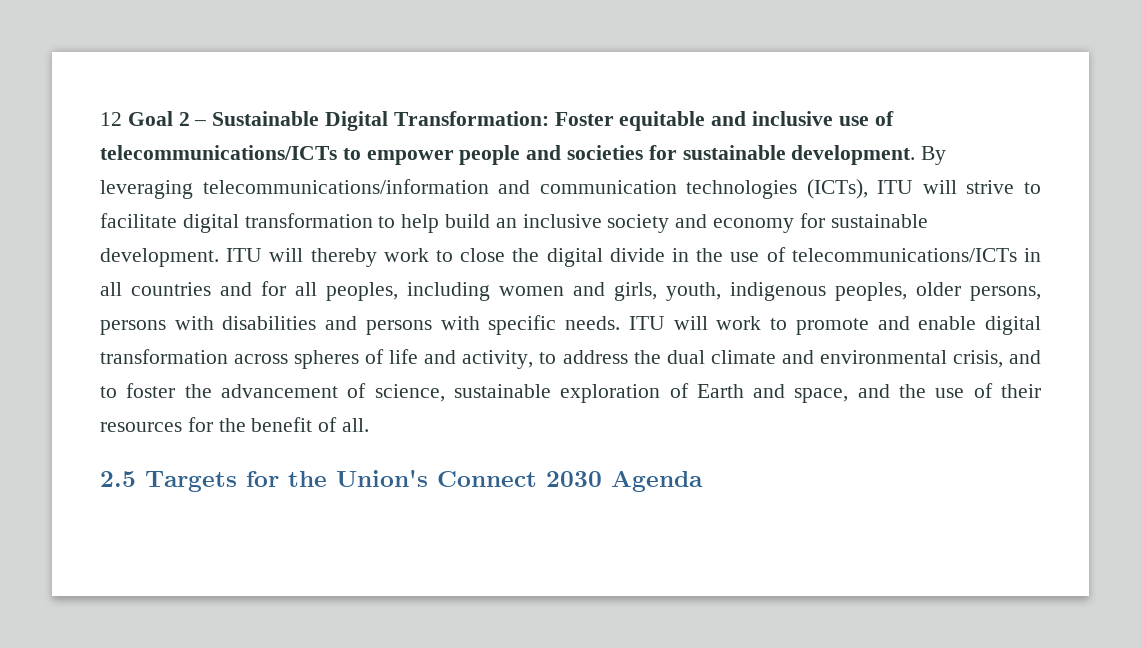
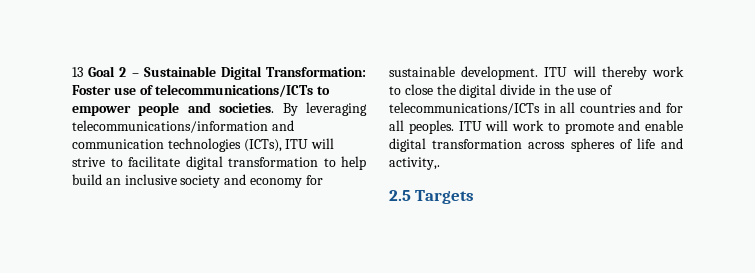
[100,112,122,126] 12 -> [72,67,83,77] 13
[619,111,834,131] equitable and inclusive -> (111, 90) none
[567,145,916,165] societies for sustainable development. -> [219,103,275,113] societies.
[326,282,1041,301] [100,315,621,335] peoples, including women and girls, youth, indigenous peoples, older persons, persons with disabilities and persons with specific needs. -> [408,120,454,134] peoples.
[462,350,1042,369] [100,383,1041,403] [100,417,370,432] [100,469,703,492] activity, to address the dual climate and environmental crisis, and to foster the advancement of science, sustainable exploration of Earth and space, and the use of their resources for the benefit of all. // 2.5 Targets for the Union's Connect 2030 Agenda -> [389,157,440,170] [389,190,475,204] activity,. // 2.5 Targets

